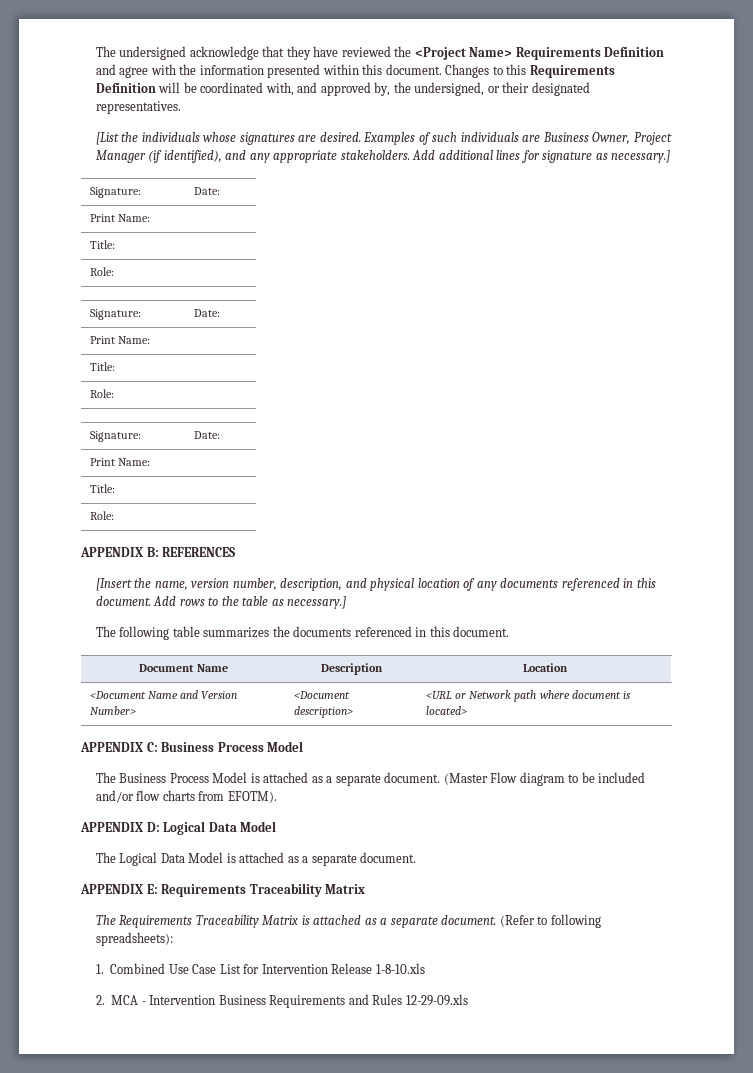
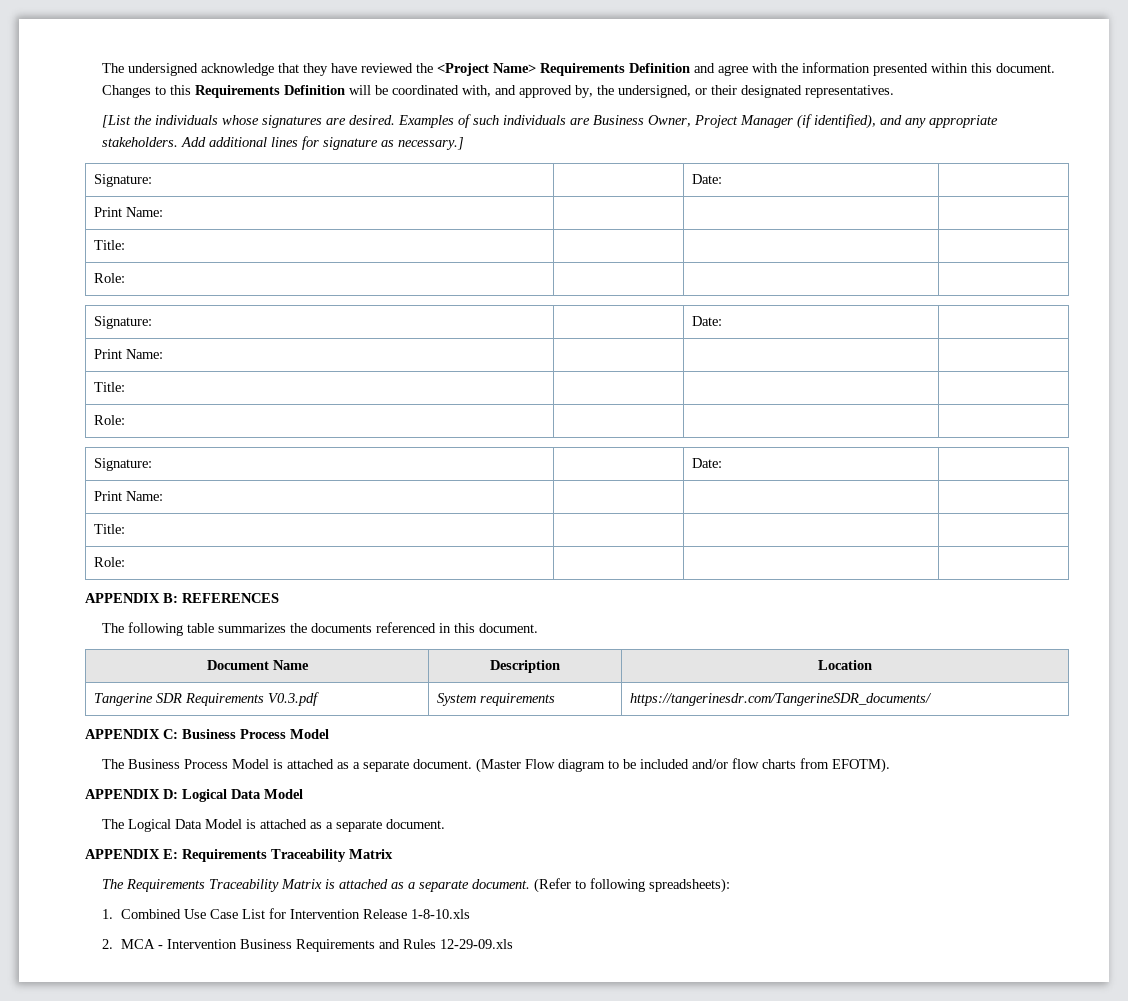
[95,578,656,591] [95,596,347,609] // [Insert the name, version number, description, and physical location of any documents referenced in this document. Add rows to the table as necessary.] -> (279, 598) none
[90,690,238,700] [90,706,137,715] [294,691,351,699] [294,706,354,718] [426,690,631,702] [426,706,468,715] <Document Name and Version Number> | <Document description> | <URL or Network path where document is located> -> [93,692,319,706] [436,693,555,706] [629,693,932,706] Tangerine SDR Requirements V0.3.pdf | System requirements | https://tangerinesdr.com/TangerineSDR_documents/

